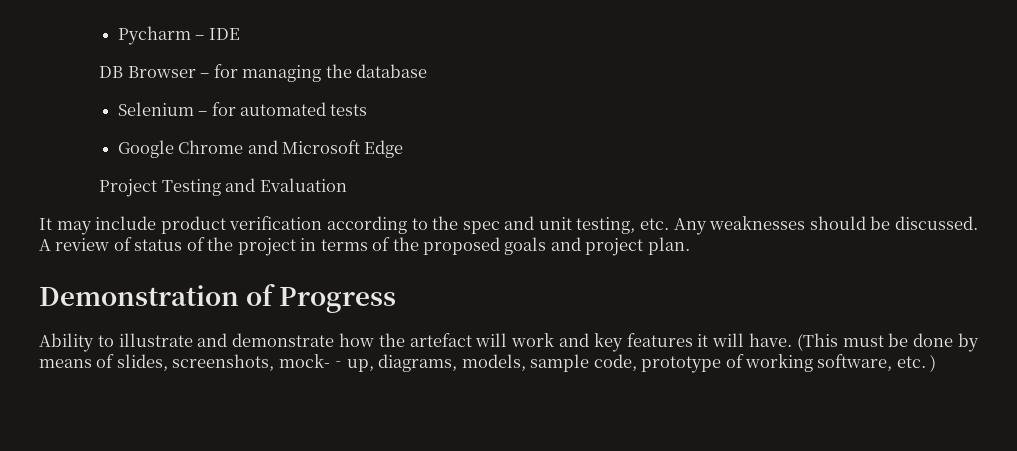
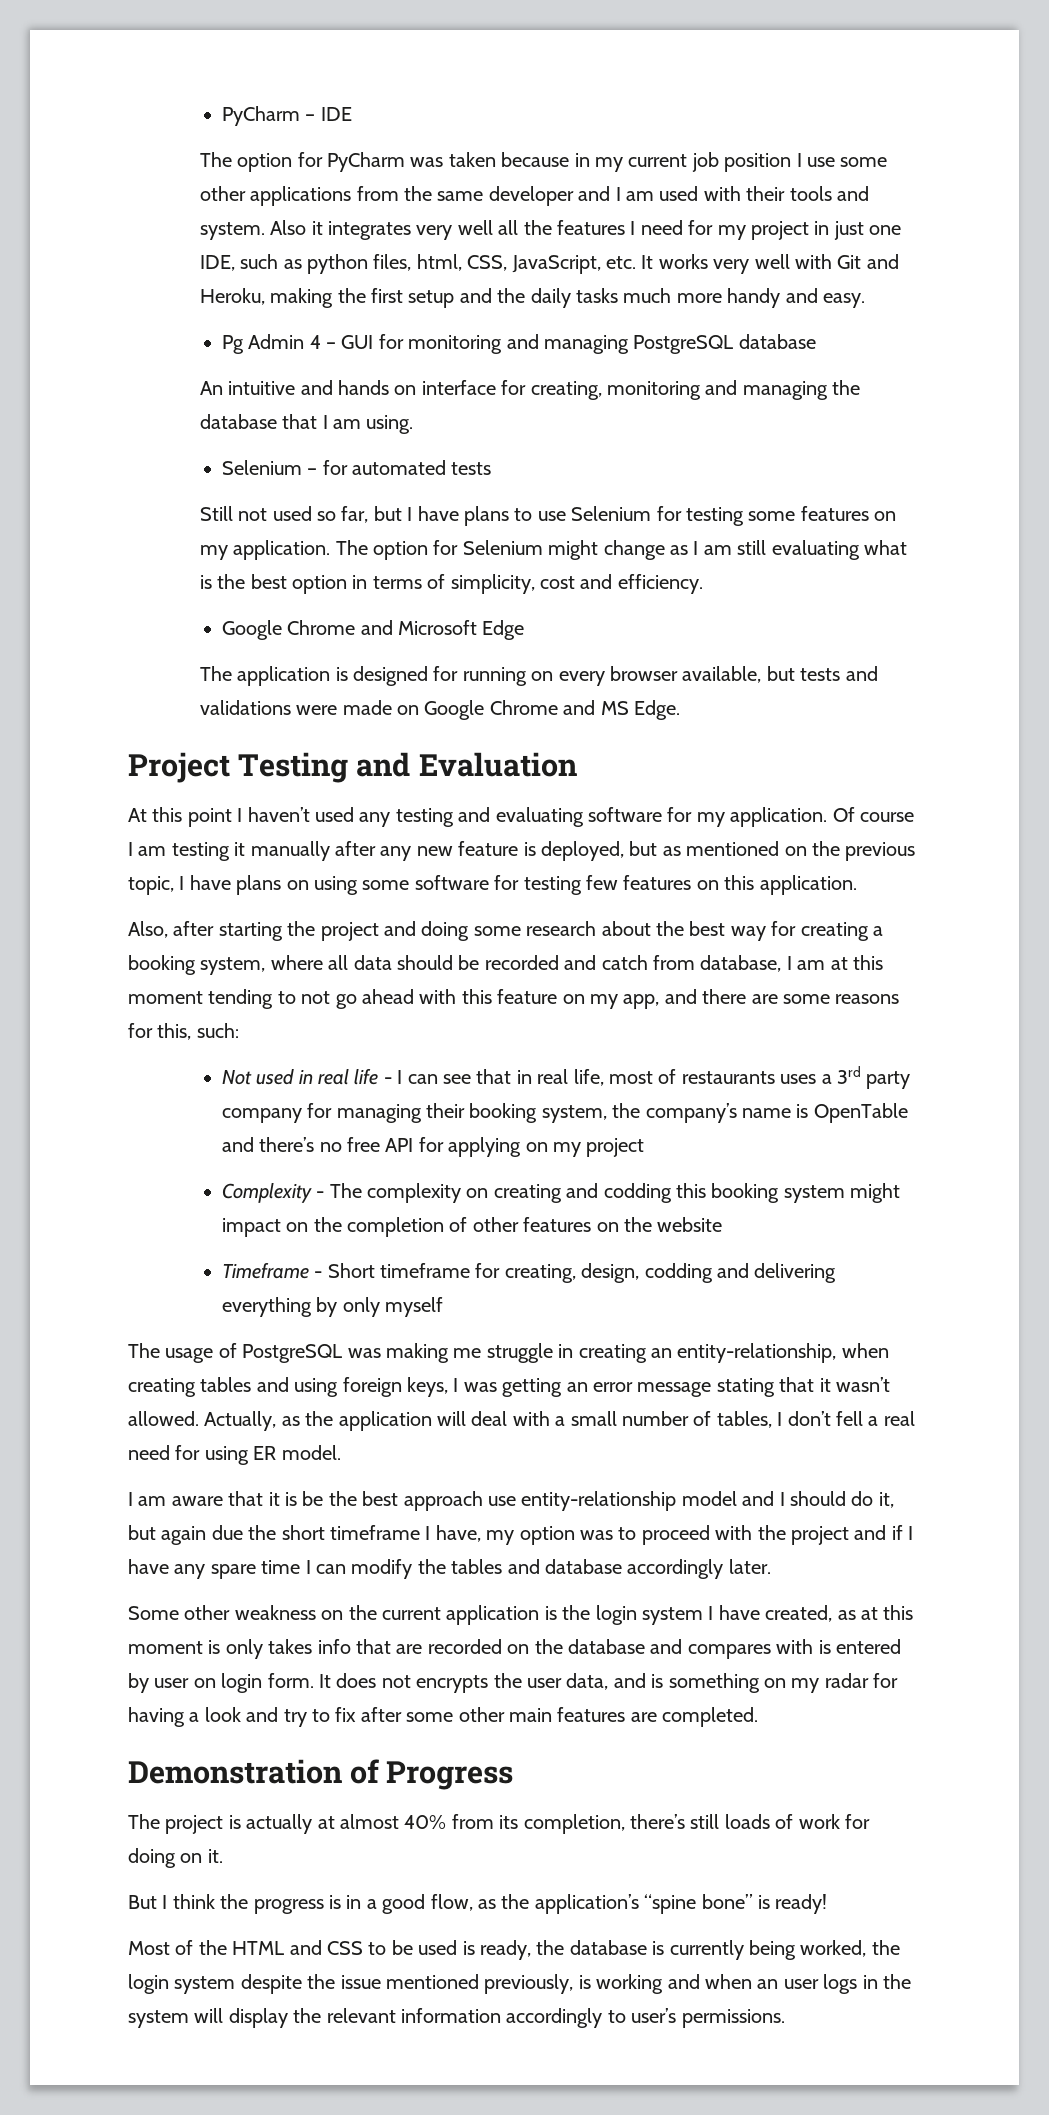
[117,26,191,45] Pycharm -> [221,106,300,126] PyCharm
[99,64,238,78] DB Browser – for -> [199,152,888,172] [199,186,869,206] [199,220,902,240] [199,254,899,274] [199,288,865,308] [221,334,816,354] [199,380,738,400] The option for PyCharm was taken because in my current job position I use some other applications from the same developer and I am used with their tools and system. Also it integrates very well all the features I need for my project in just one IDE, such as python files, html, CSS, JavaScript, etc. It works very well with Git and Heroku, making the first setup and the daily tasks much more handy and easy. // Pg Admin 4 – GUI for monitoring and managing PostgreSQL database // An intuitive and hands on interface for creating, monitoring and
(428, 71) none -> [282,414,414,434] that I am using.
(368, 110) none -> [199,506,897,526] [199,540,907,560] [199,574,703,594] // Still not used so far, but I have plans to use Selenium for testing some features on my application. The option for Selenium might change as I am still evaluating what is the best option in terms of simplicity, cost and efficiency.
[99,178,347,197] [39,216,979,235] [39,237,690,256] [39,284,397,313] [39,333,979,352] [39,354,937,373] Project Testing and Evaluation // It may include product verification according to the spec and unit testing, etc. Any weaknesses should be discussed. A review of status of the project in terms of the proposed goals and project plan. // Demonstration of Progress // Ability to illustrate and demonstrate how the artefact will work and key features it will have. (This must be done by means of slides, screenshots, mock-‐up, diagrams, models, sample code, prototype of working software, etc. ) -> [199,666,878,686] [199,700,680,720] [128,752,577,783] [128,807,914,827] [128,841,916,861] [128,875,857,895] [128,921,883,941] [128,955,883,975] [128,989,900,1009] [128,1023,239,1040] [221,1066,911,1089] [221,1103,908,1123] [221,1137,645,1157] [221,1183,901,1203] [221,1217,723,1237] [221,1263,837,1283] [221,1297,443,1317] [128,1343,889,1363] [128,1377,890,1397] [128,1411,915,1431] [128,1445,341,1465] [128,1491,894,1511] [128,1525,914,1545] [128,1559,771,1579] [128,1605,914,1625] [128,1639,901,1659] [128,1673,899,1693] [128,1707,759,1727] [128,1759,514,1790] [128,1814,870,1834] [128,1848,223,1868] [128,1894,828,1914] [128,1940,900,1960] [128,1974,911,1994] [128,2008,785,2028] The application is designed for running on every browser available, but tests and validations were made on Google Chrome and MS Edge. // Project Testing and Evaluation // At this point I haven’t used any testing and evaluating software for my application. Of course I am testing it manually after any new feature is deployed, but as mentioned on the previous topic, I have plans on using some software for testing few features on this application. // Also, after starting the project and doing some research about the best way for creating a booking system, where all data should be recorded and catch from database, I am at this moment tending to not go ahead with this feature on my app, and there are some reasons for this, such: // Not used in real life - I can see that in real life, most of restaurants uses a 3rd party company for managing their booking system, the company’s name is OpenTable and there’s no free API for applying on my project // Complexity - The complexity on creating and codding this booking system might impact on the completion of other features on the website // Timeframe - Short timeframe for creating, design, codding and delivering everything by only myself // The usage of PostgreSQL was making me struggle in creating an entity-relationship, when creating tables and using foreign keys, I was getting an error message stating that it wasn’t allowed. Actually, as the application will deal with a small number of tables, I don’t fell a real need for using ER model. // I am aware that it is be the best approach use entity-relationship model and I should do it, but again due the short timeframe I have, my option was to proceed with the project and if I have any spare time I can modify the tables and database accordingly later. // Some other weakness on the current application is the login system I have created, as at this moment is only takes info that are recorded on the database and compares with is entered by user on login form. It does not encrypts the user data, and is something on my radar for having a look and try to fix after some other main features are completed. // Demonstration of Progress // The project is actually at almost 40% from its completion, there’s still loads of work for doing on it. // But I think the progress is in a good flow, as the application’s “spine bone” is ready! // Most of the HTML and CSS to be used is ready, the database is currently being worked, the login system despite the issue mentioned previously, is working and when an user logs in the system will display the relevant information accordingly to user’s permissions.

